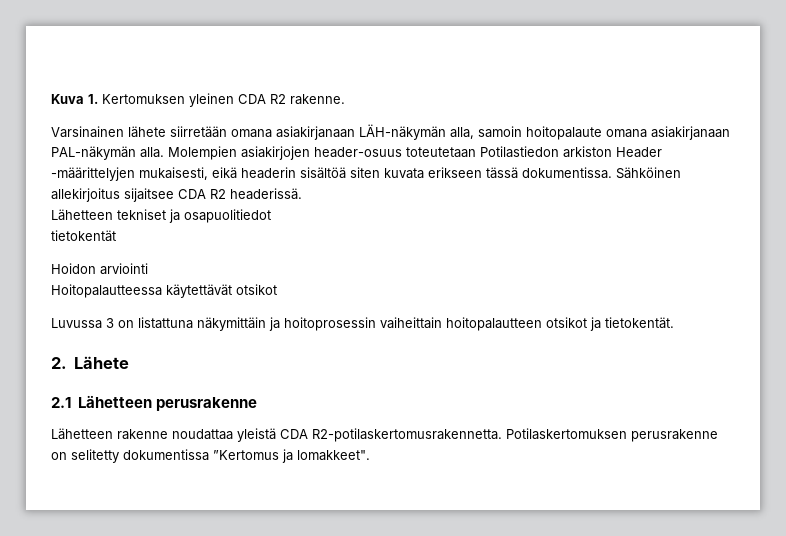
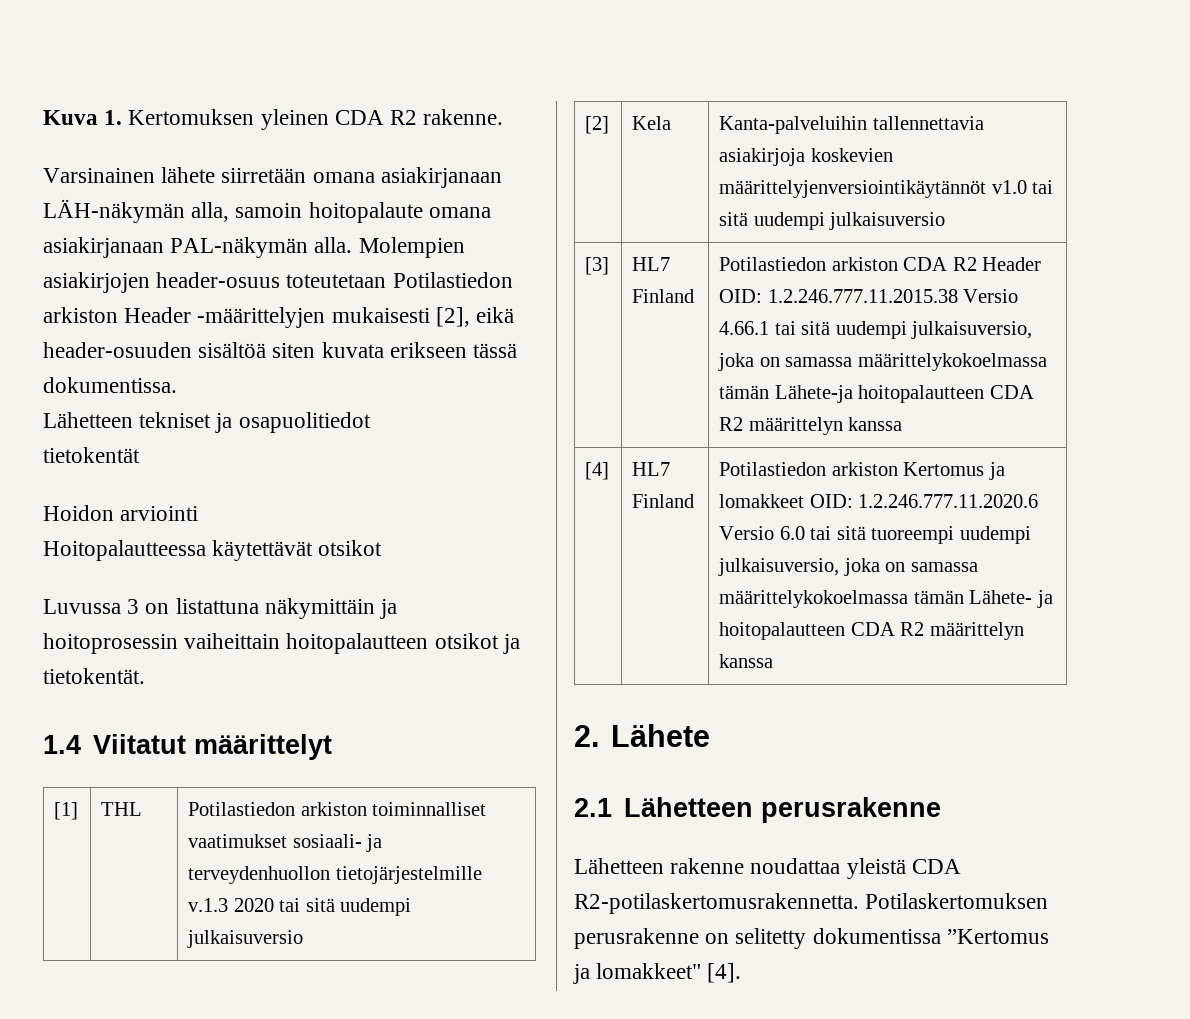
[139,167,296,180] mukaisesti, eikä headerin -> [331,307,515,327] [43,342,192,358] mukaisesti [2], eikä header-osuuden
[616,167,681,179] [51,188,302,202] Sähköinen allekirjoitus sijaitsee CDA R2 headerissä. -> (177, 385) none
(674, 323) none -> [43,734,332,760] [54,802,79,820] [101,802,143,816] [188,802,487,816] [188,834,383,852] [188,866,482,884] [188,898,412,916] [187,930,304,948] [585,116,610,134] [632,116,672,130] [719,116,984,134] [719,148,893,166] [719,180,1054,198] [719,212,946,230] [585,257,610,275] [632,257,671,271] [632,289,695,303] [719,257,1042,271] [719,289,1019,303] [719,321,1033,339] [718,353,1047,371] [719,385,1034,403] [719,417,903,435] [585,462,610,480] [632,462,671,476] [632,494,695,508] [719,462,1005,480] [719,494,1039,508] [719,526,1031,544] [718,558,978,576] [719,590,1053,608] [719,622,1024,640] [719,654,774,668] // 1.4 Viitatut määrittelyt // [1] | THL | Potilastiedon arkiston toiminnalliset vaatimukset sosiaali- ja terveydenhuollon tietojärjestelmille v.1.3 2020 tai sitä uudempi julkaisuversio // [2] | Kela | Kanta-palveluihin tallennettavia asiakirjoja koskevien määrittelyjenversiointikäytännöt v1.0 tai sitä uudempi julkaisuversio // [3] | HL7 Finland | Potilastiedon arkiston CDA R2 Header OID: 1.2.246.777.11.2015.38 Versio 4.66.1 tai sitä uudempi julkaisuversio, joka on samassa määrittelykokoelmassa tämän Lähete-ja hoitopalautteen CDA R2 määrittelyn kanssa // [4] | HL7 Finland | Potilastiedon arkiston Kertomus ja lomakkeet OID: 1.2.246.777.11.2020.6 Versio 6.0 tai sitä tuoreempi uudempi julkaisuversio, joka on samassa määrittelykokoelmassa tämän Lähete- ja hoitopalautteen CDA R2 määrittelyn kanssa
[297,450,370,461] lomakkeet". -> [596,963,742,983] lomakkeet" [4].

